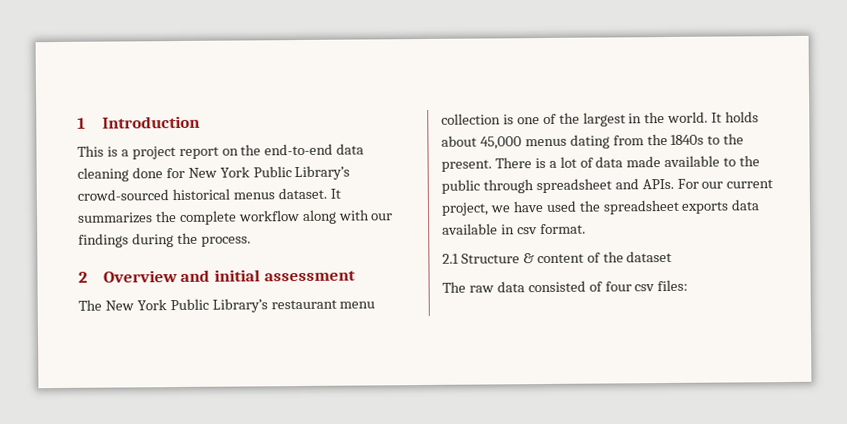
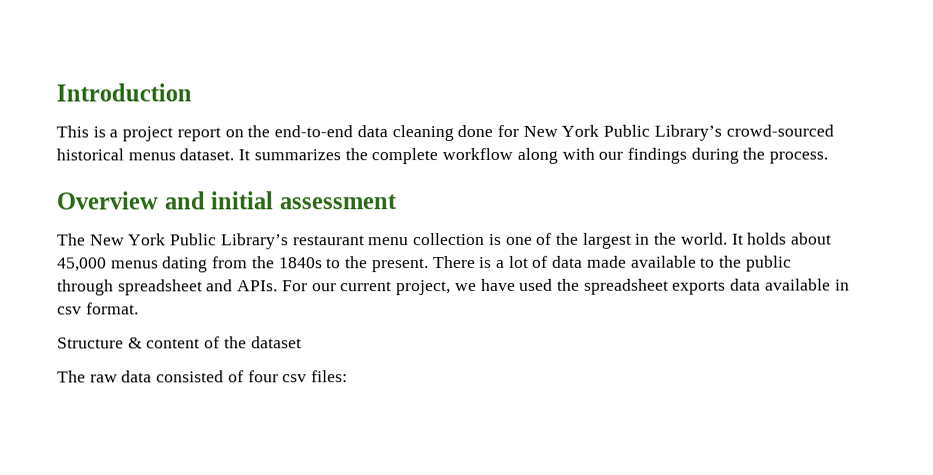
[77,117,86,129] 1 -> (56, 92) none
[78,271,88,283] 2 -> (829, 157) none
[442,253,459,264] 2.1 -> (139, 308) none

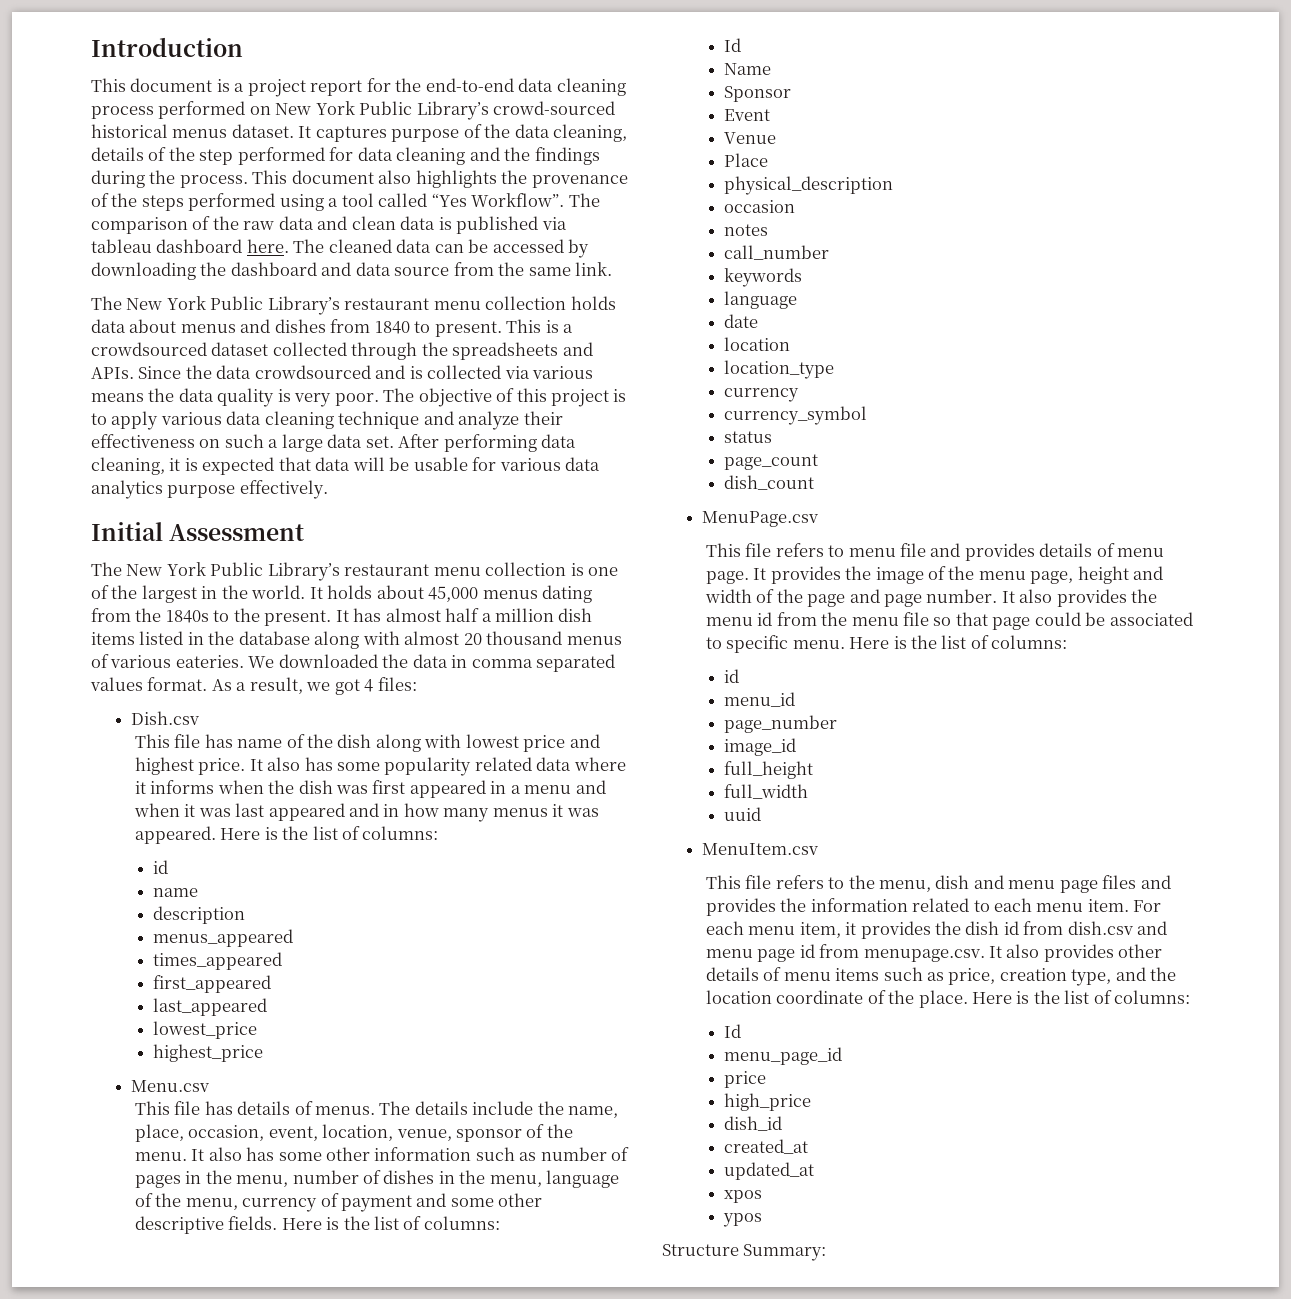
(89, 131) none -> [130,78,213,92] document
[224,129,244,138] on -> [366,78,391,92] for
[457,124,519,138] done for -> [91,101,271,119] process performed on
[253,147,829,165] [56,191,397,210] summarizes the complete workflow along with our findings during the process. // Overview and initial assessment -> [315,124,628,142] [91,147,600,165] [91,170,628,188] [91,193,600,211] [91,216,567,234] [91,239,590,258] [91,262,613,280] [91,296,616,315] [91,319,574,337] [91,342,593,360] [91,365,594,379] [91,388,627,407] [91,411,563,430] [91,434,577,452] [91,457,601,475] [91,480,328,499] [91,522,305,541] captures purpose of the data cleaning, details of the step performed for data cleaning and the findings during the process. This document also highlights the provenance of the steps performed using a tool called “Yes Workflow”. The comparison of the raw data and clean data is published via tableau dashboard here. The cleaned data can be accessed by downloading the dashboard and data source from the same link. // The New York Public Library’s restaurant menu collection holds data about menus and dishes from 1840 to present. This is a crowdsourced dataset collected through the spreadsheets and APIs. Since the data crowdsourced and is collected via various means the data quality is very poor. The objective of this project is to apply various data cleaning technique and analyze their effectiveness on such a large data set. After performing data cleaning, it is expected that data will be usable for various data analytics purpose effectively. // Initial Assessment
[432,255,792,272] [57,278,850,296] [57,302,139,315] [57,336,302,349] [57,370,349,383] There is a lot of data made available to the public through spreadsheet and APIs. For our current project, we have used the spreadsheet exports data available in csv format. // Structure & content of the dataset // The raw data consisted of four csv files: -> [335,608,593,622] [91,631,622,649] [91,654,616,672] [90,677,417,695] [131,711,200,725] [134,734,600,752] [134,757,626,776] [134,780,606,798] [133,803,599,822] [134,826,439,844] [152,860,168,874] [152,888,198,897] [152,906,245,924] [152,929,293,947] [152,952,282,970] [152,975,271,993] [152,998,267,1016] [152,1021,257,1039] [152,1044,263,1062] [131,1080,210,1092] [134,1101,619,1118] [134,1124,573,1142] [134,1147,630,1161] [134,1170,620,1188] [134,1193,543,1212] [134,1216,500,1234] [723,38,741,52] [723,63,771,75] [723,86,791,102] [723,109,770,121] [723,132,776,144] [723,153,768,167] [723,176,893,195] [723,200,795,213] [723,224,768,236] [723,245,829,260] [723,268,802,287] [723,291,797,309] [723,314,758,328] [723,337,790,351] [723,360,834,379] [723,388,799,402] [723,406,867,425] [723,431,772,443] [723,454,818,470] [723,475,814,490] [702,511,819,527] [705,543,1165,561] [705,566,1164,584] [704,589,1158,607] [705,612,1193,630] [705,635,1068,653] [723,669,739,683] [723,692,795,707] [723,715,837,733] [723,738,796,756] [723,761,813,779] [723,784,808,799] [723,807,761,821] [702,843,819,855] [705,875,1171,893] [705,898,1162,916] [705,921,1168,939] [705,944,1163,962] [705,967,1177,986] [705,990,1191,1008] [723,1024,741,1038] [723,1047,842,1065] [723,1071,766,1088] [723,1093,811,1111] [723,1116,782,1131] [723,1139,808,1154] [723,1162,814,1180] [723,1190,762,1203] [722,1213,762,1227] [662,1244,827,1261] It has almost half a million dish items listed in the database along with almost 20 thousand menus of various eateries. We downloaded the data in comma separated values format. As a result, we got 4 files: // Dish.csv // This file has name of the dish along with lowest price and highest price. It also has some popularity related data where it informs when the dish was first appeared in a menu and when it was last appeared and in how many menus it was appeared. Here is the list of columns: // id // name // description // menus_appeared // times_appeared // first_appeared // last_appeared // lowest_price // highest_price // Menu.csv // This file has details of menus. The details include the name, place, occasion, event, location, venue, sponsor of the menu. It also has some other information such as number of pages in the menu, number of dishes in the menu, language of the menu, currency of payment and some other descriptive fields. Here is the list of columns: // Id // Name // Sponsor // Event // Venue // Place // physical_description // occasion // notes // call_number // keywords // language // date // location // location_type // currency // currency_symbol // status // page_count // dish_count // MenuPage.csv // This file refers to menu file and provides details of menu page. It provides the image of the menu page, height and width of the page and page number. It also provides the menu id from the menu file so that page could be associated to specific menu. Here is the list of columns: // id // menu_id // page_number // image_id // full_height // full_width // uuid // MenuItem.csv // This file refers to the menu, dish and menu page files and provides the information related to each menu item. For each menu item, it provides the dish id from dish.csv and menu page id from menupage.csv. It also provides other details of menu items such as price, creation type, and the location coordinate of the place. Here is the list of columns: // Id // menu_page_id // price // high_price // dish_id // created_at // updated_at // xpos // ypos // Structure Summary:

